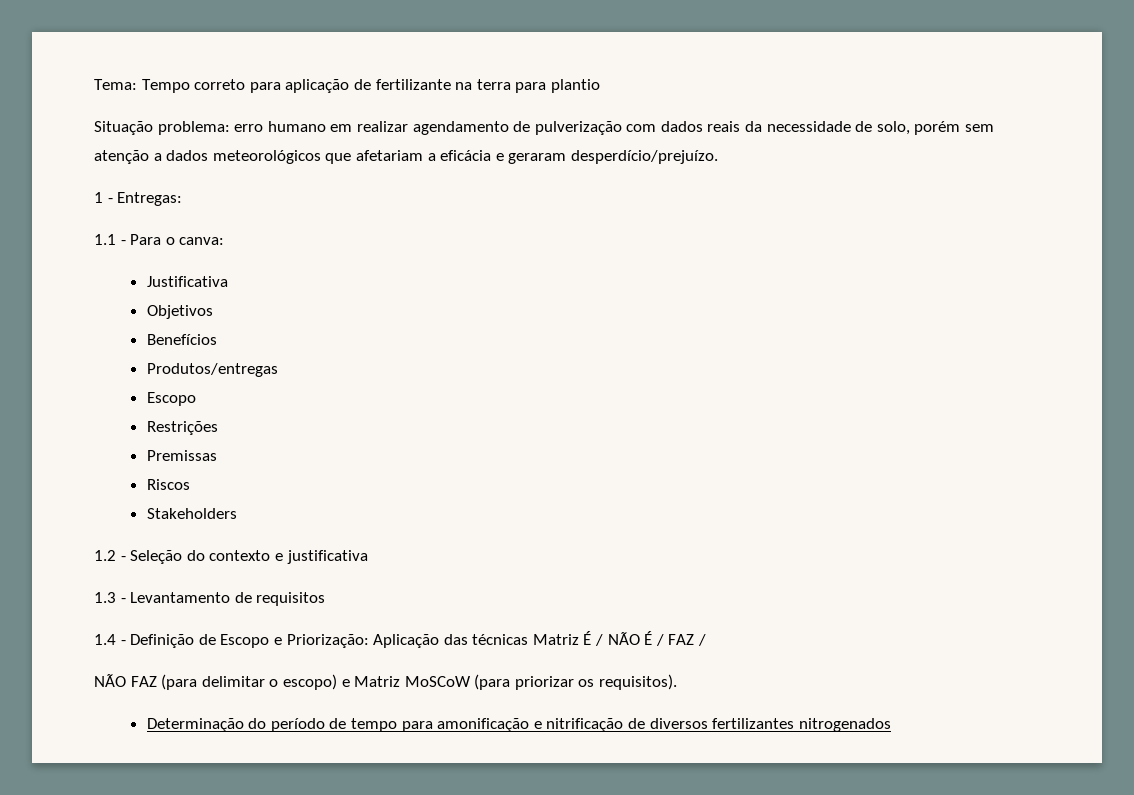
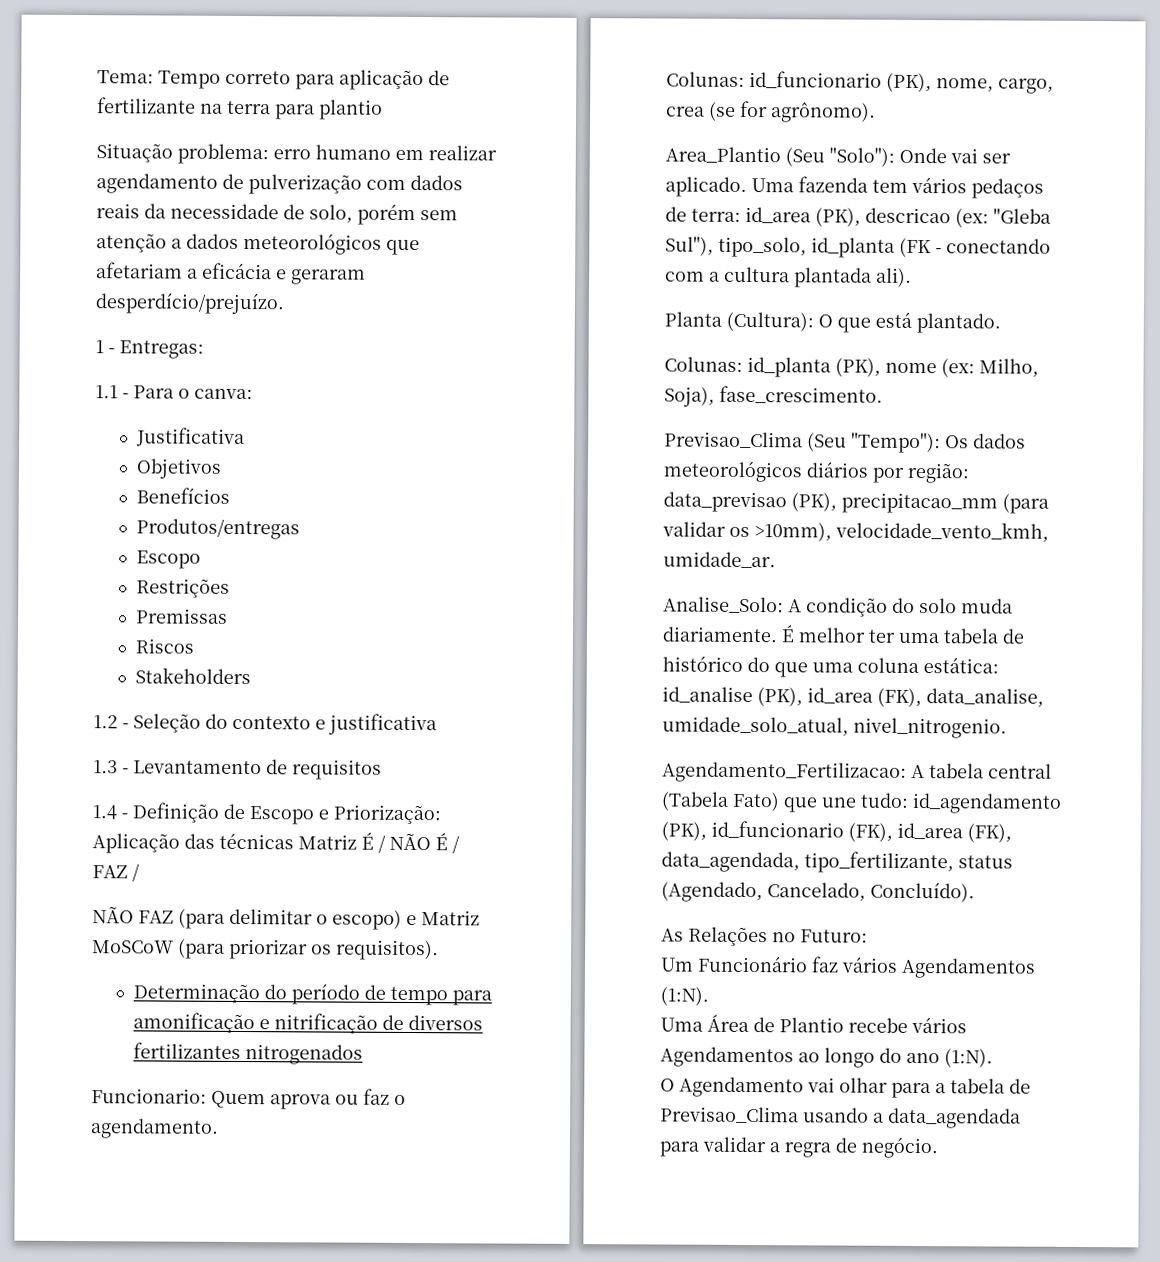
(891, 725) none -> [91,1088,406,1110] [90,1118,219,1139] [666,70,1054,94] [666,100,876,123] [665,146,1011,167] [665,176,1044,199] [665,206,1051,228] [665,236,1051,258] [665,266,912,288] [664,311,1001,334] [664,356,1039,378] [664,385,883,407] [664,431,1026,454] [663,460,970,484] [663,491,1049,514] [662,521,1049,543] [663,551,776,569] [663,596,1013,617] [662,625,1025,644] [662,655,999,678] [662,686,1044,708] [662,716,1007,739] [662,761,1052,783] [661,791,1062,814] [661,820,1012,843] [661,851,1013,874] [661,881,975,903] [661,926,868,947] [660,955,1036,979] [660,986,709,1006] [660,1014,967,1034] [660,1046,993,1068] [660,1076,1031,1099] [660,1106,1021,1129] [659,1136,939,1159] // Funcionario: Quem aprova ou faz o agendamento. // Colunas: id_funcionario (PK), nome, cargo, crea (se for agrônomo). // Area_Plantio (Seu "Solo"): Onde vai ser aplicado. Uma fazenda tem vários pedaços de terra: id_area (PK), descricao (ex: "Gleba Sul"), tipo_solo, id_planta (FK - conectando com a cultura plantada ali). // Planta (Cultura): O que está plantado. // Colunas: id_planta (PK), nome (ex: Milho, Soja), fase_crescimento. // Previsao_Clima (Seu "Tempo"): Os dados meteorológicos diários por região: data_previsao (PK), precipitacao_mm (para validar os >10mm), velocidade_vento_kmh, umidade_ar. // Analise_Solo: A condição do solo muda diariamente. É melhor ter uma tabela de histórico do que uma coluna estática: id_analise (PK), id_area (FK), data_analise, umidade_solo_atual, nivel_nitrogenio. // Agendamento_Fertilizacao: A tabela central (Tabela Fato) que une tudo: id_agendamento (PK), id_funcionario (FK), id_area (FK), data_agendada, tipo_fertilizante, status (Agendado, Cancelado, Concluído). // As Relações no Futuro: // Um Funcionário faz vários Agendamentos (1:N). // Uma Área de Plantio recebe vários Agendamentos ao longo do ano (1:N). // O Agendamento vai olhar para a tabela de Previsao_Clima usando a data_agendada para validar a regra de negócio.

